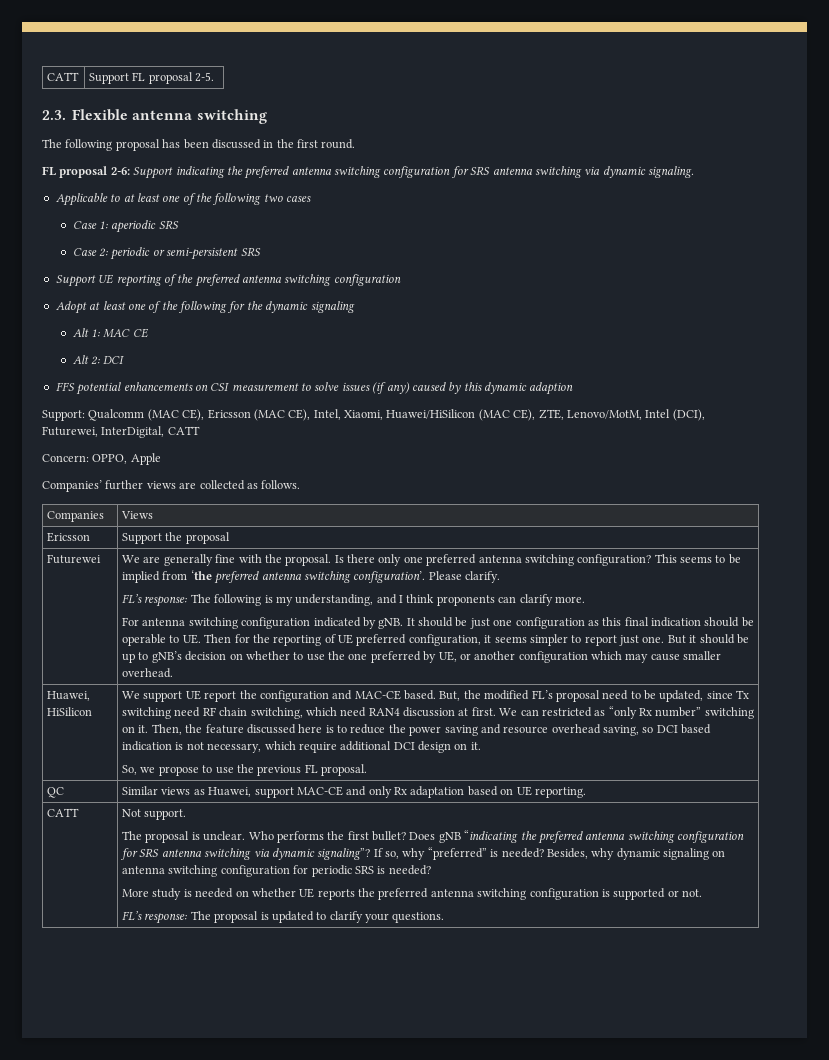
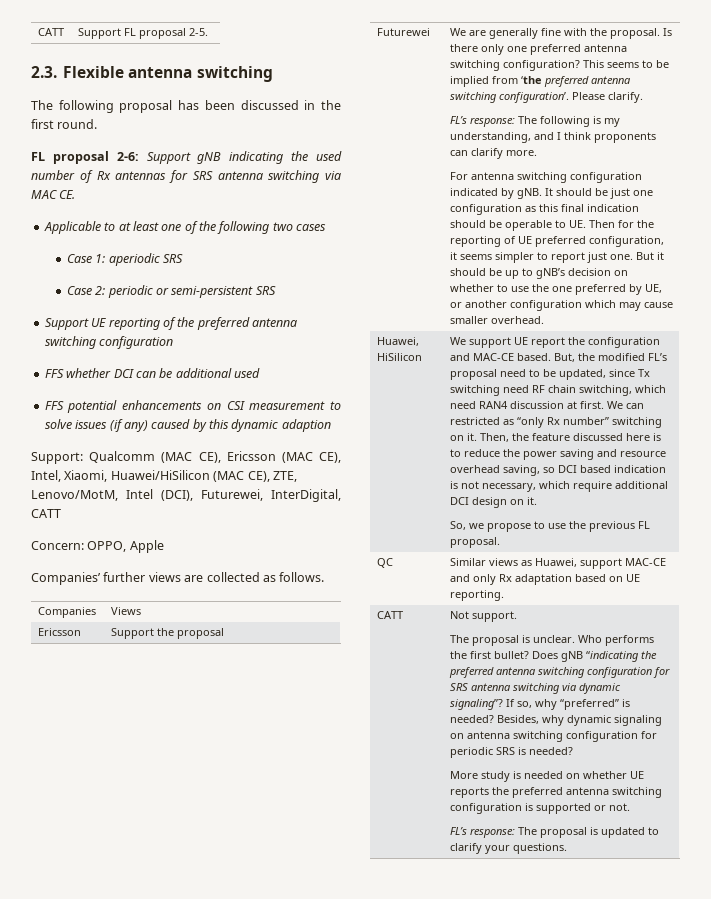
(174, 173) none -> [197,152,222,164] gNB
[244,166,694,179] preferred antenna switching configuration for SRS antenna switching via dynamic signaling. -> [316,151,342,161] [31,170,341,183] [31,190,76,199] used number of Rx antennas for SRS antenna switching via MAC CE.
[55,301,355,314] [72,328,148,338] [72,355,125,365] Adopt at least one of the following for the dynamic signaling // Alt 1: MAC CE // Alt 2: DCI -> [44,368,260,378] FFS whether DCI can be additional used

